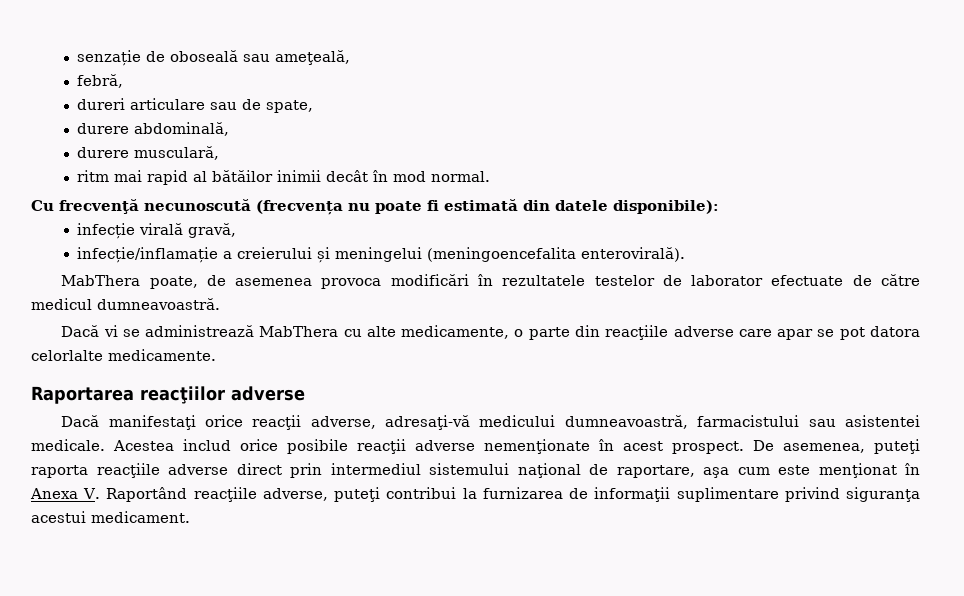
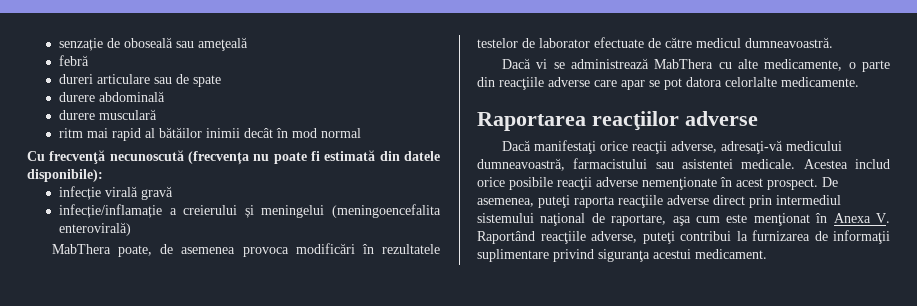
[275,50,351,65] [77,74,124,88] ameţeală, // febră, -> [198,37,249,51] [59,55,90,66] ameţeală // febră
[266,100,314,113] [77,122,230,136] [77,146,220,160] spate, // durere abdominală, // durere musculară, -> [193,75,222,87] [59,91,166,102] [59,109,158,120] spate // durere abdominală // durere musculară
[431,171,491,182] normal. -> [321,128,362,138] normal
[188,223,237,238] gravă, -> [141,186,174,200] gravă
[581,247,686,262] enterovirală). -> [59,222,132,236] enterovirală)

